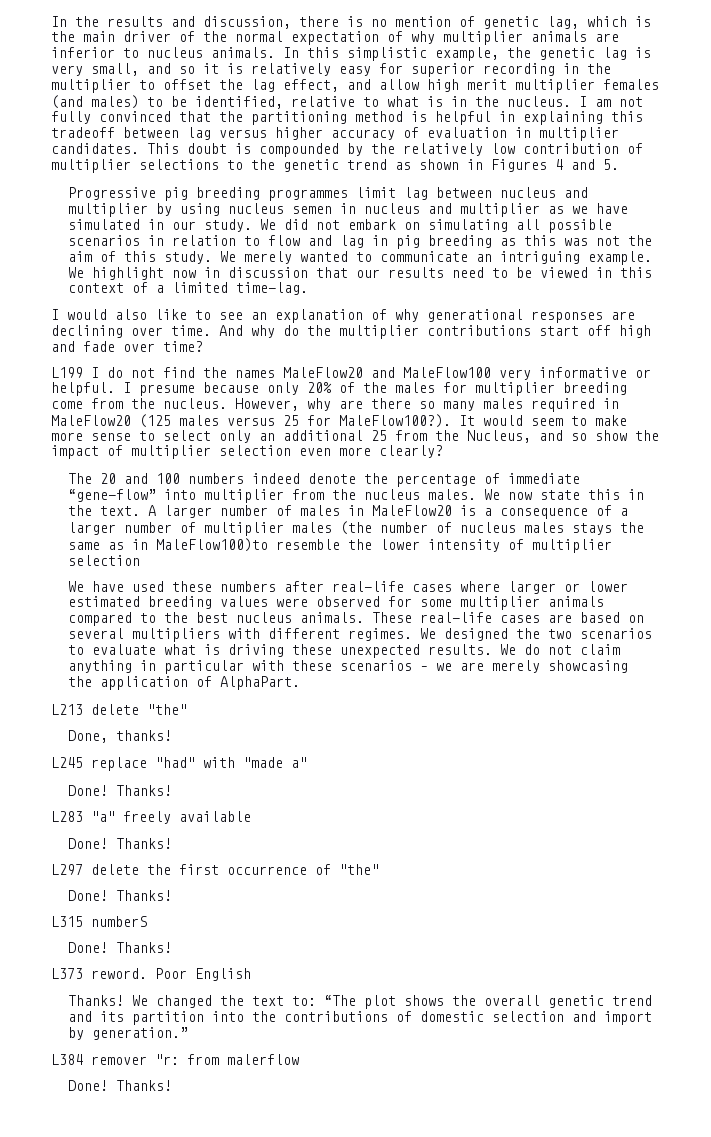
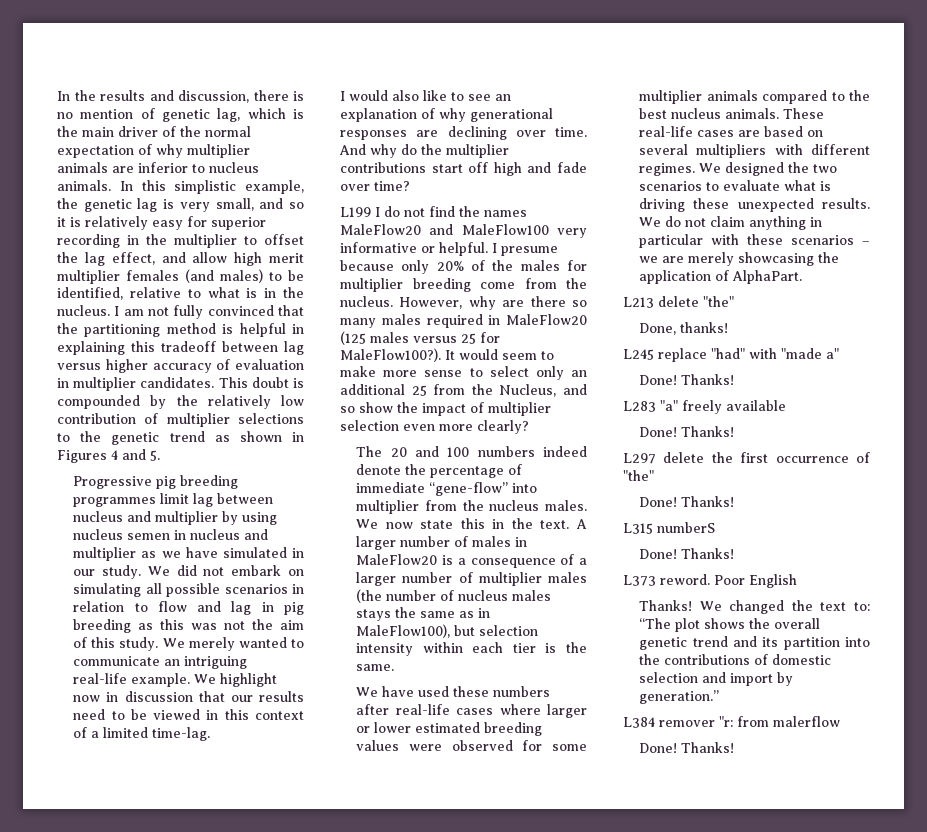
(581, 257) none -> [73,673,128,684] real-life
[156,538,613,553] [68,555,141,566] MaleFlow100)to resemble the lower intensity of multiplier selection -> [356,624,539,638] [356,642,587,656] [356,664,395,671] MaleFlow100), but selection intensity within each tier is the same.

